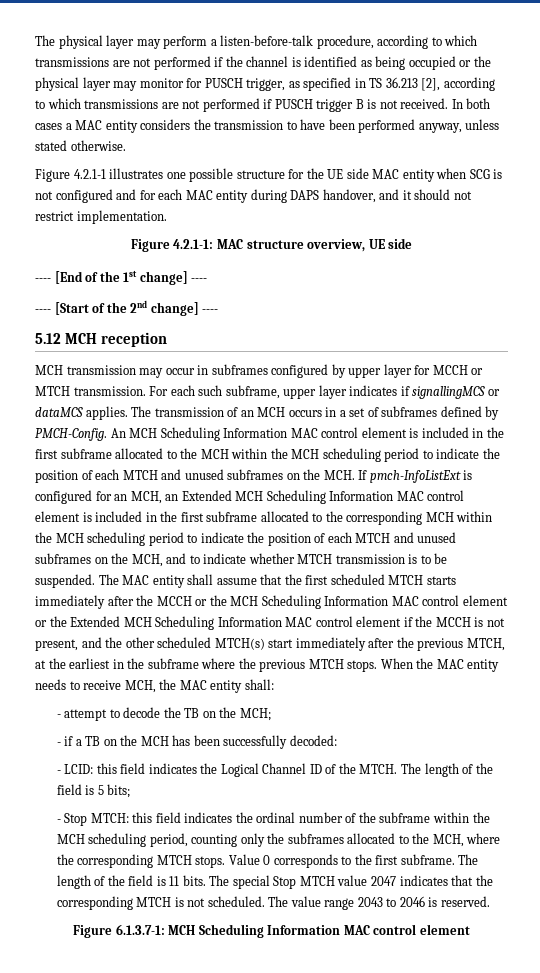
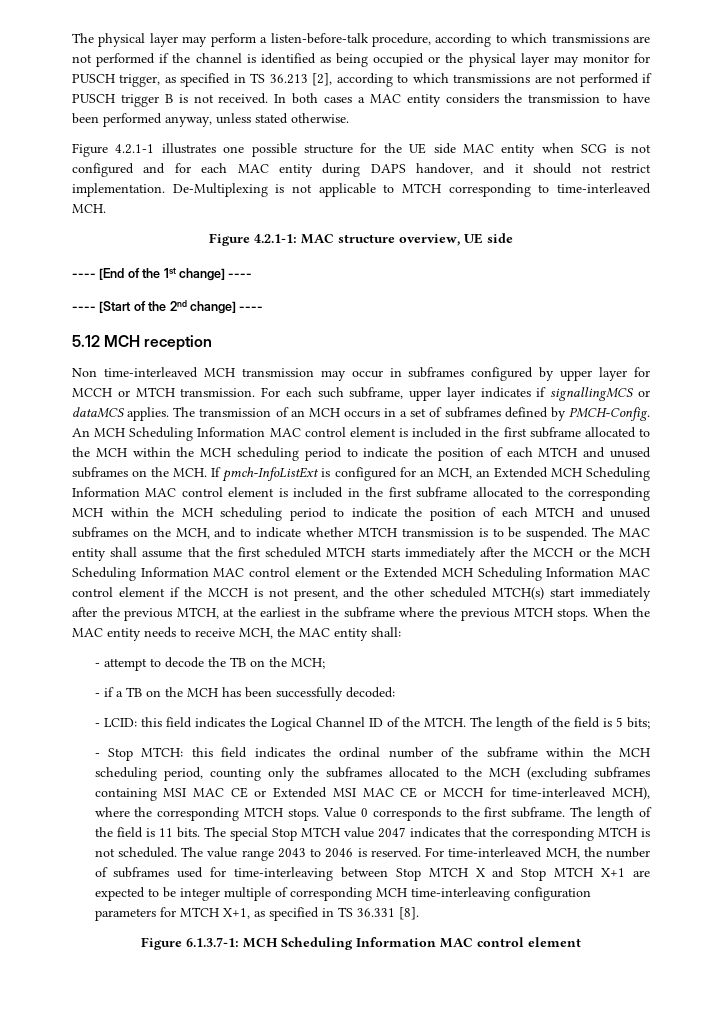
(167, 217) none -> [172,183,651,197] [72,204,106,213] De-Multiplexing is not applicable to MTCH corresponding to time-interleaved MCH.
(168, 339) none -> [72,367,198,378] Non time-interleaved
[432,834,464,847] MCH, -> [488,767,650,781] [94,787,651,801] MCH (excluding subframes containing MSI MAC CE or Extended MSI MAC CE or MCCH for time-interleaved MCH),
(490, 901) none -> [425,847,650,859] [94,867,650,881] [94,887,591,901] [94,907,419,921] For time-interleaved MCH, the number of subframes used for time-interleaving between Stop MTCH X and Stop MTCH X+1 are expected to be integer multiple of corresponding MCH time-interleaving configuration parameters for MTCH X+1, as specified in TS 36.331 [8].

